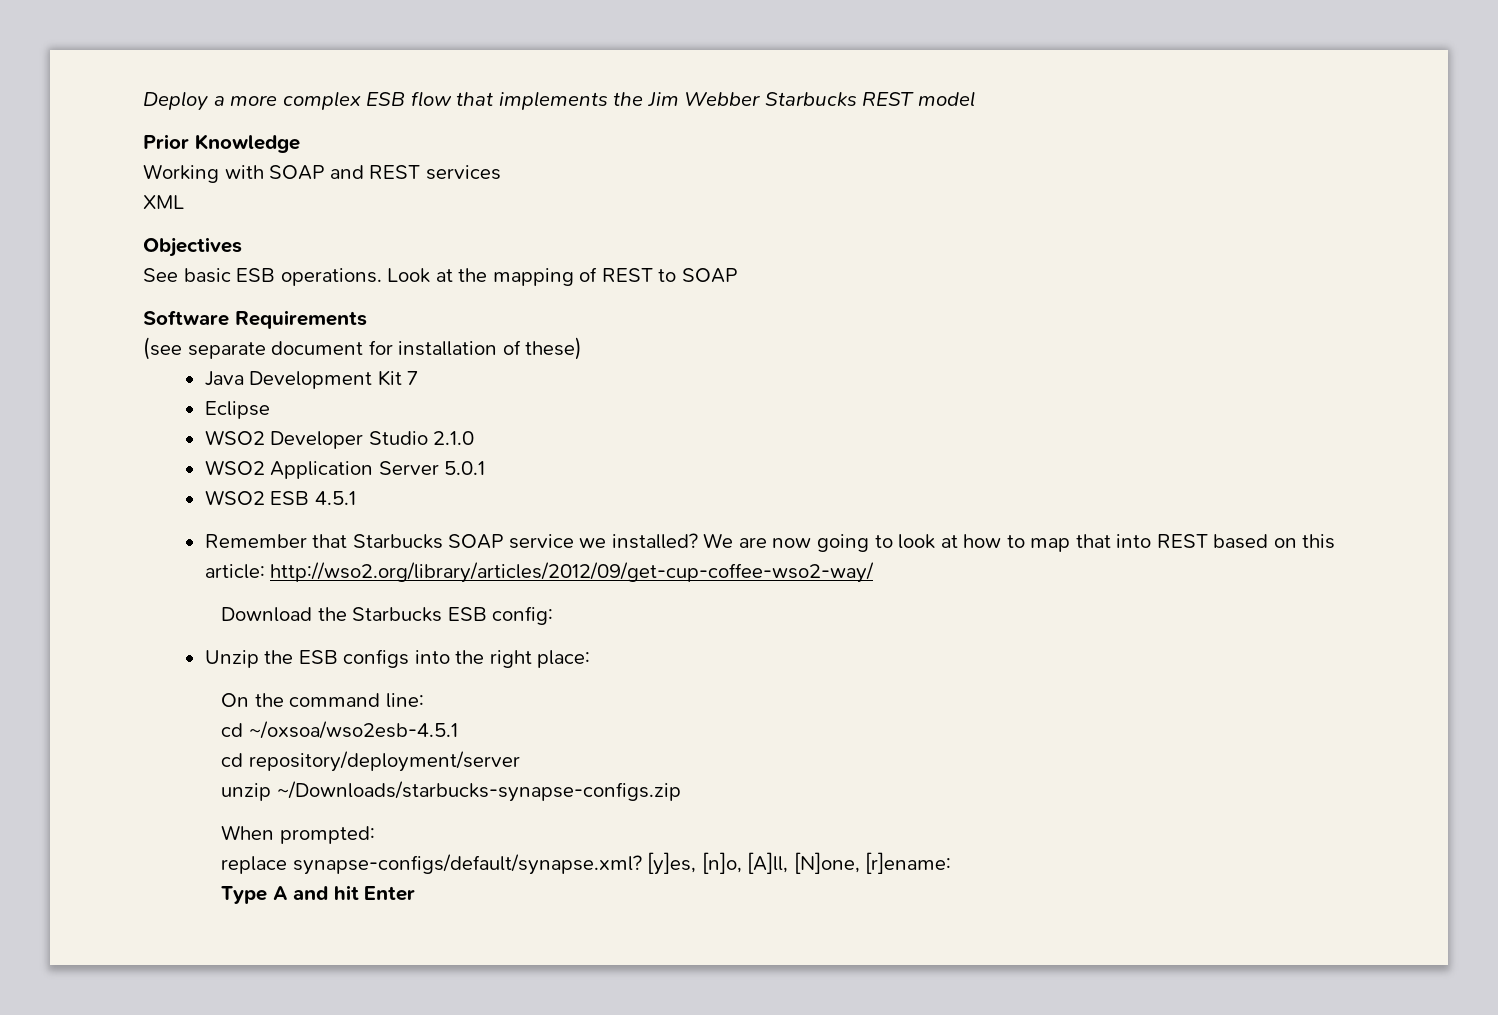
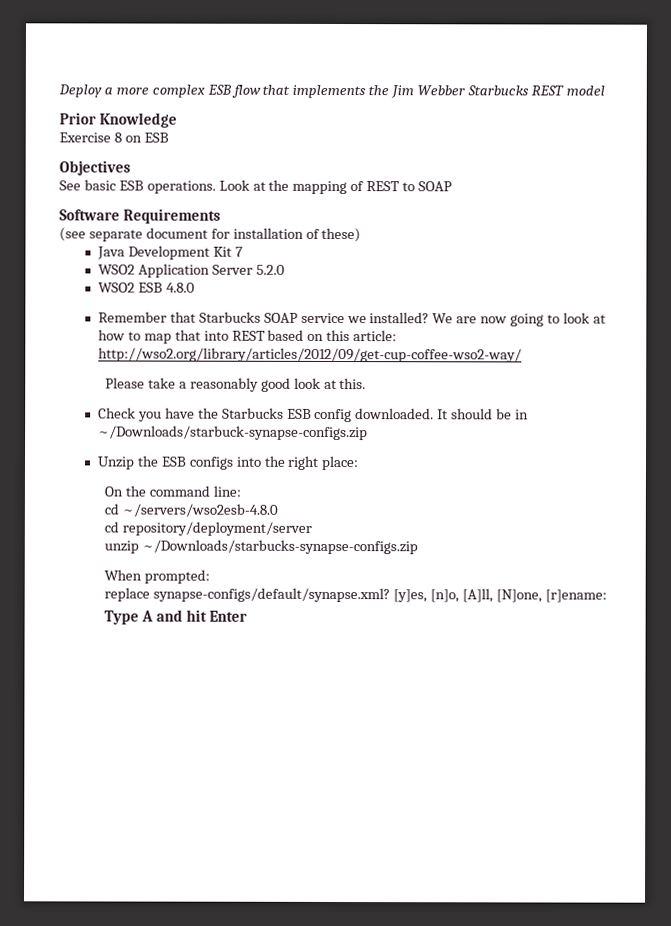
[143,164,501,183] [143,195,184,209] Working with SOAP and REST services // XML -> [59,132,169,143] Exercise 8 on ESB
[204,401,270,419] [204,430,475,449] // Eclipse // WSO2 Developer Studio 2.1.0 -> (243, 251) none
[444,461,486,475] 5.0.1 -> [255,264,285,275] 5.2.0
[314,491,356,505] 4.5.1 -> [165,282,195,293] 4.8.0
[221,606,554,625] Download the Starbucks ESB config: -> [105,377,367,392] [97,407,530,423] [97,425,368,441] Please take a reasonably good look at this. // Check you have the Starbucks ESB config downloaded. It should be in ~/Downloads/starbuck-synapse-configs.zip
[248,721,458,739] ~/oxsoa/wso2esb-4.5.1 -> [121,503,278,517] ~/servers/wso2esb-4.8.0

